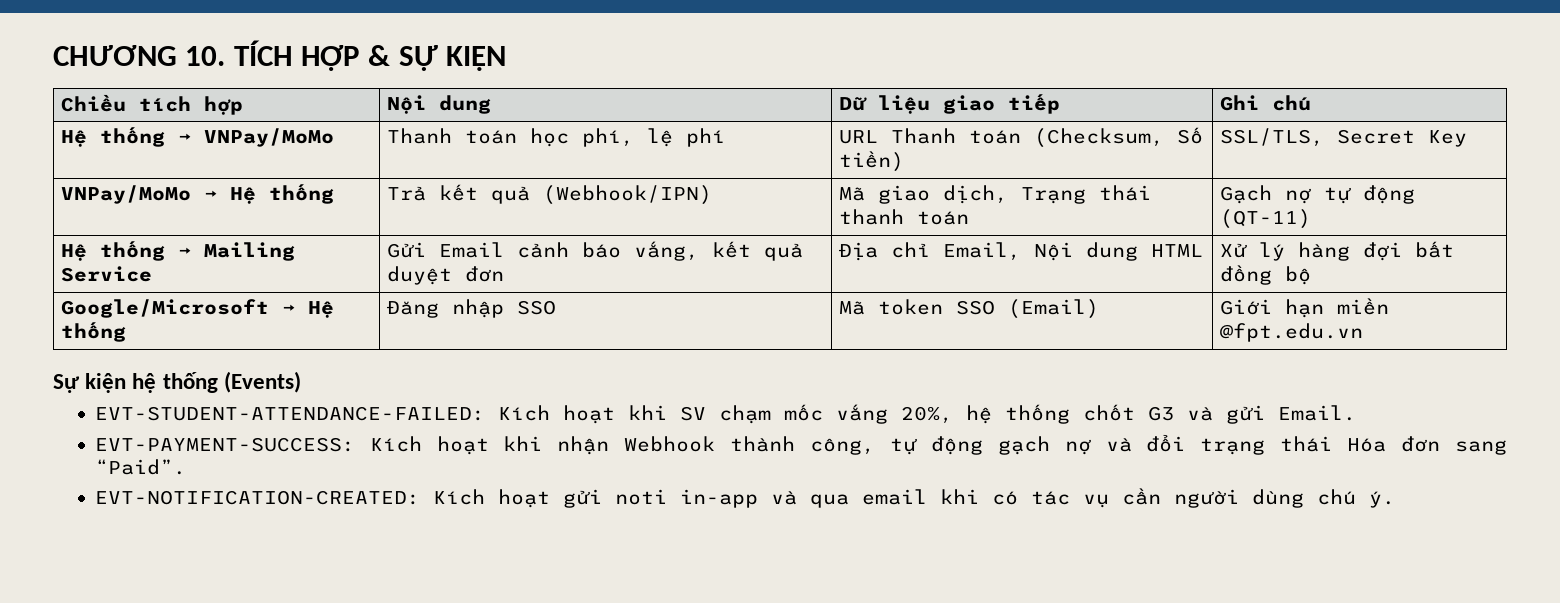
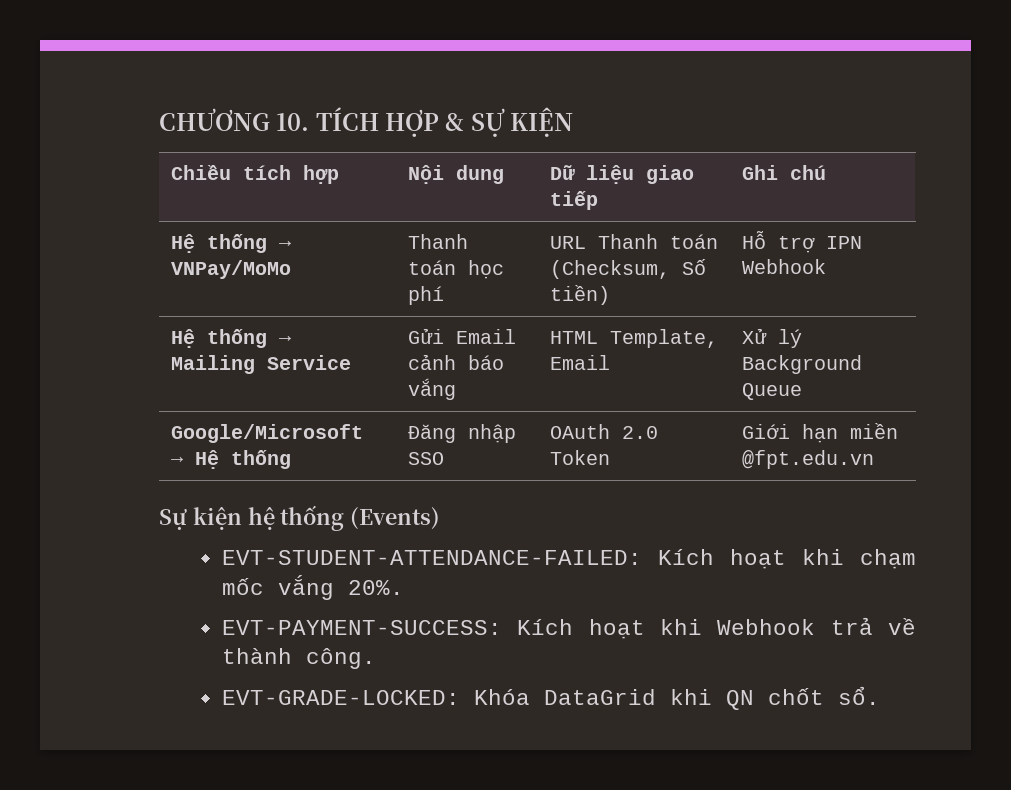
[582,128,674,147] phí, lệ -> (504, 269) none
[1220,128,1468,147] [61,184,335,204] [387,184,713,205] [839,185,1152,204] [839,209,970,225] [1220,185,1416,204] [1220,209,1312,229] SSL/TLS, Secret Key // VNPay/MoMo → Hệ thống | Trả kết quả (Webhook/IPN) | Mã giao dịch, Trạng thái thanh toán | Gạch nợ tự động (QT-11) -> [741,231,862,253] [741,259,826,274] Hỗ trợ IPN Webhook
[634,241,804,261] [387,266,505,285] [838,242,1139,261] vắng, kết quả duyệt đơn | Địa chỉ Email, Nội dung -> [407,378,456,400] vắng |
(1204, 250) none -> [609,329,718,348] [549,355,610,370] Template, Email
[1298,241,1455,261] [1220,265,1312,285] hàng đợi bất đồng bộ -> [741,355,862,374] [741,383,802,400] Background Queue
[839,299,1100,319] Mã token SSO (Email) -> [549,424,658,439] [549,450,610,465] OAuth 2.0 Token
[679,406,706,421] SV -> (844, 557) none
[900,404,1356,424] [94,434,1507,455] [94,459,186,475] [94,488,1395,508] 20%, hệ thống chốt G3 và gửi Email. // EVT-PAYMENT-SUCCESS: Kích hoạt khi nhận Webhook thành công, tự động gạch nợ và đổi trạng thái Hóa đơn sang “Paid”. // EVT-NOTIFICATION-CREATED: Kích hoạt gửi noti in-app và qua email khi có tác vụ cần người dùng chú ý. -> [347,580,404,595] [221,617,916,639] [221,648,376,669] [221,686,880,710] 20%. // EVT-PAYMENT-SUCCESS: Kích hoạt khi Webhook trả về thành công. // EVT-GRADE-LOCKED: Khóa DataGrid khi QN chốt sổ.

